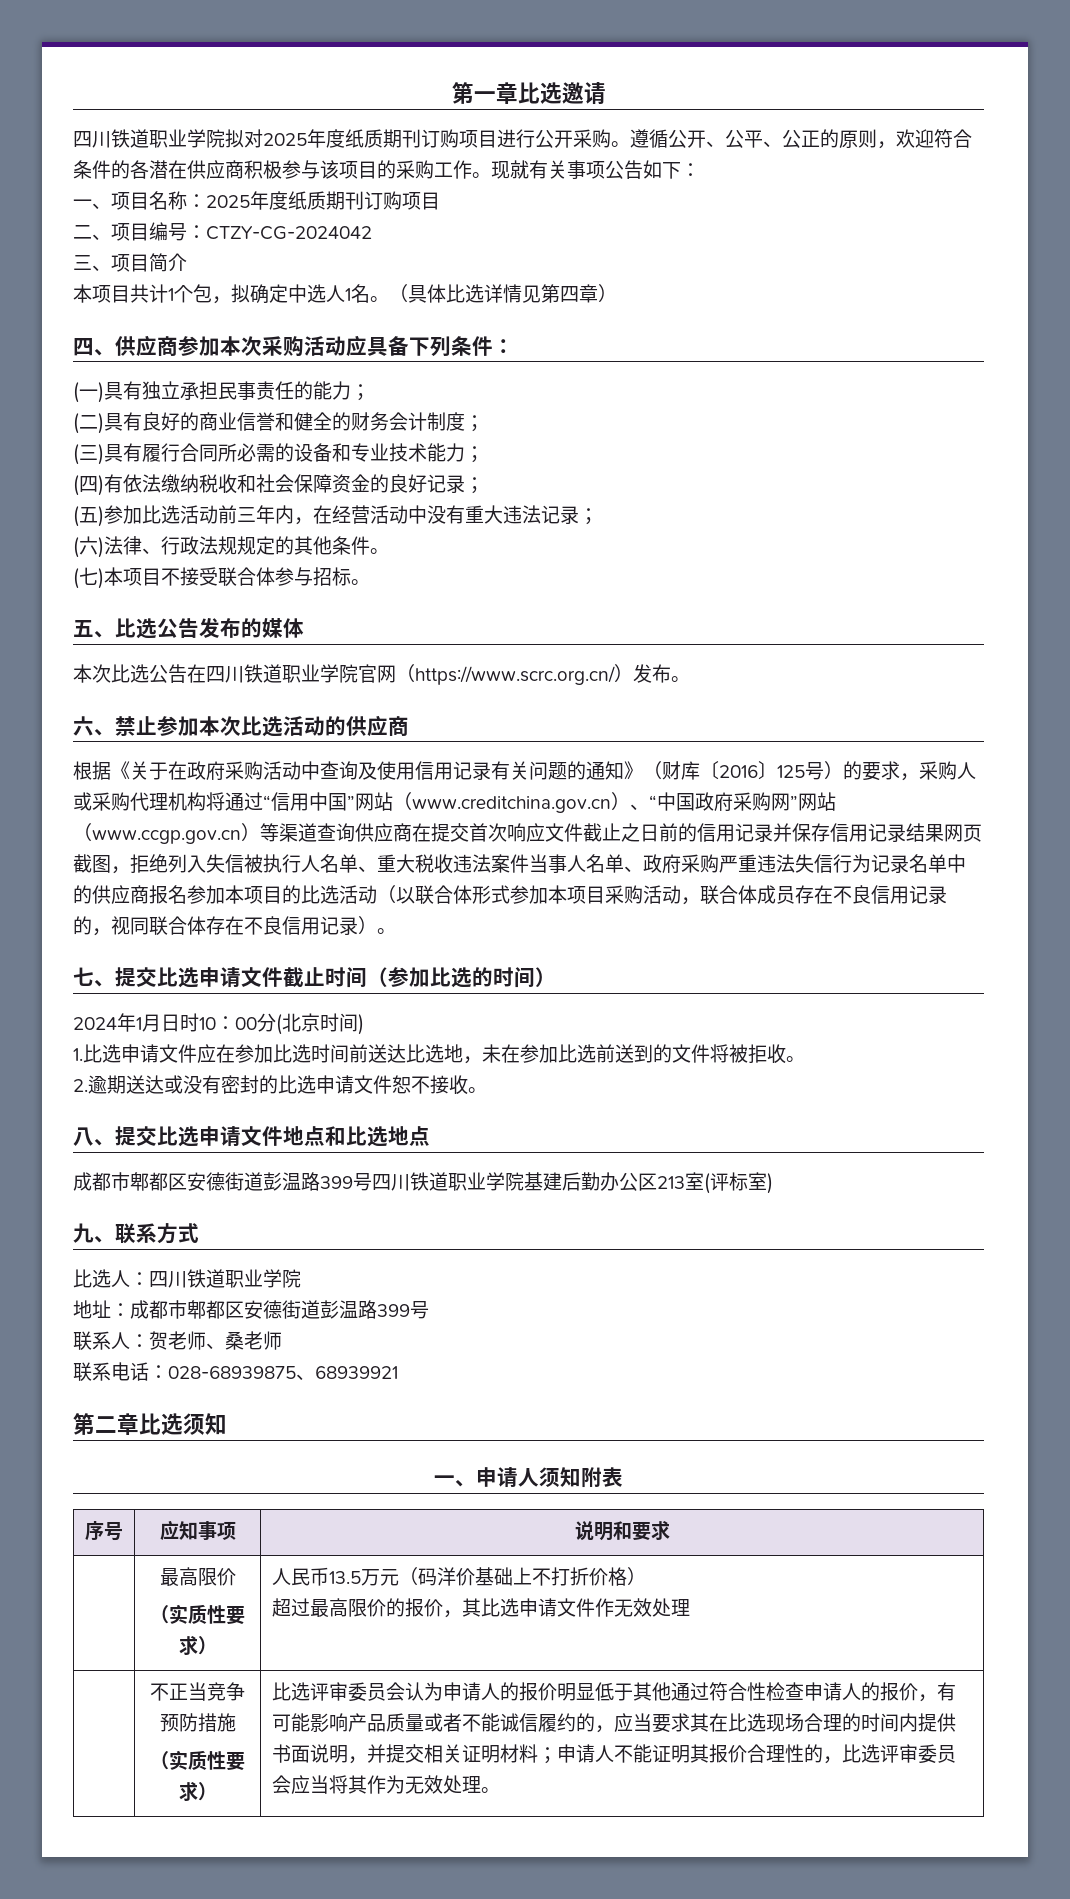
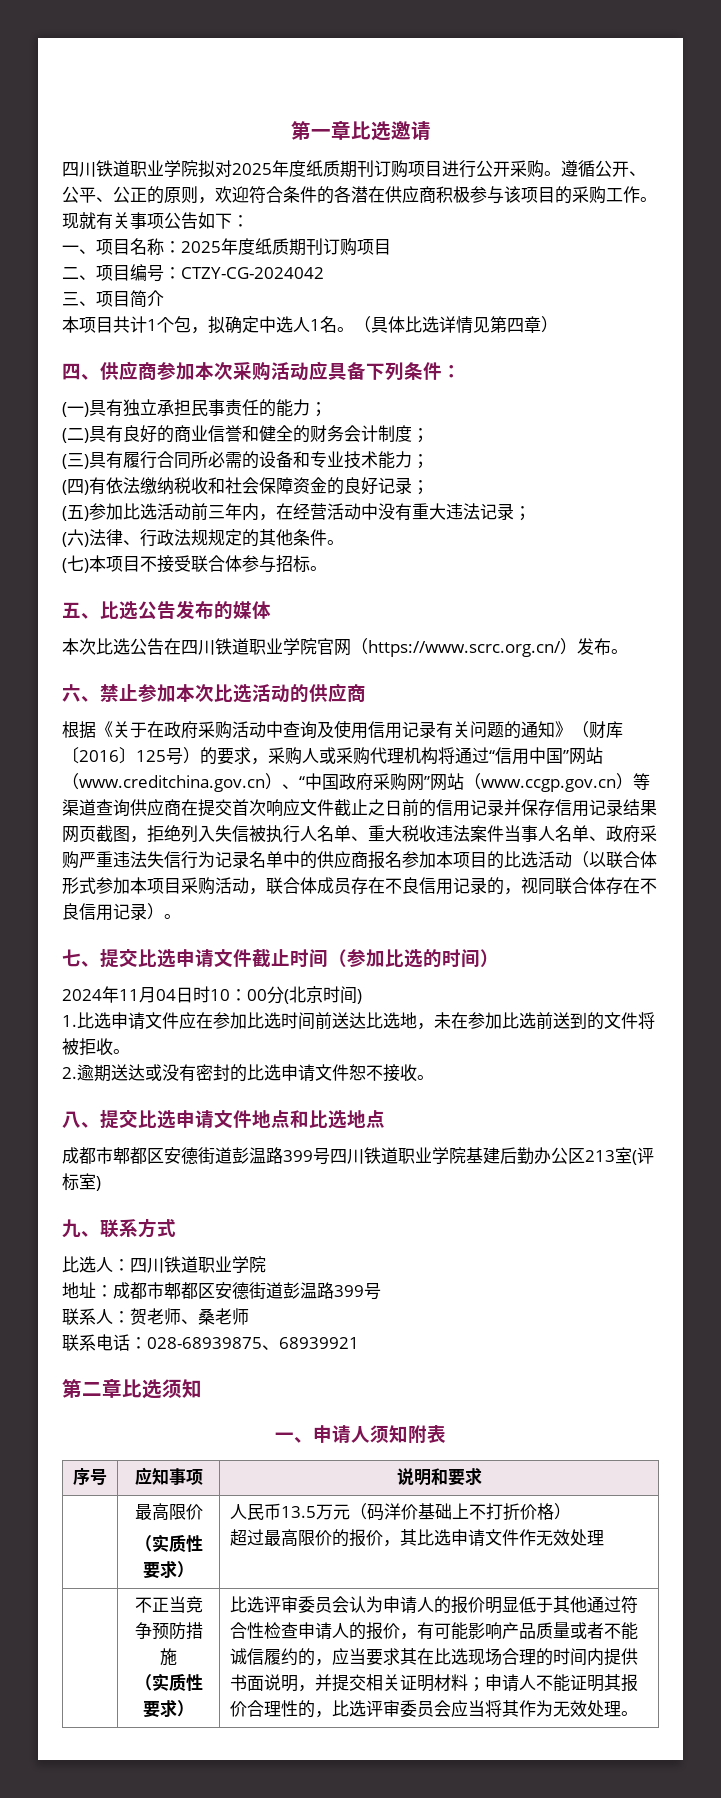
[136,1014,161,1032] 1月 -> [119,987,176,1003] 11月04

